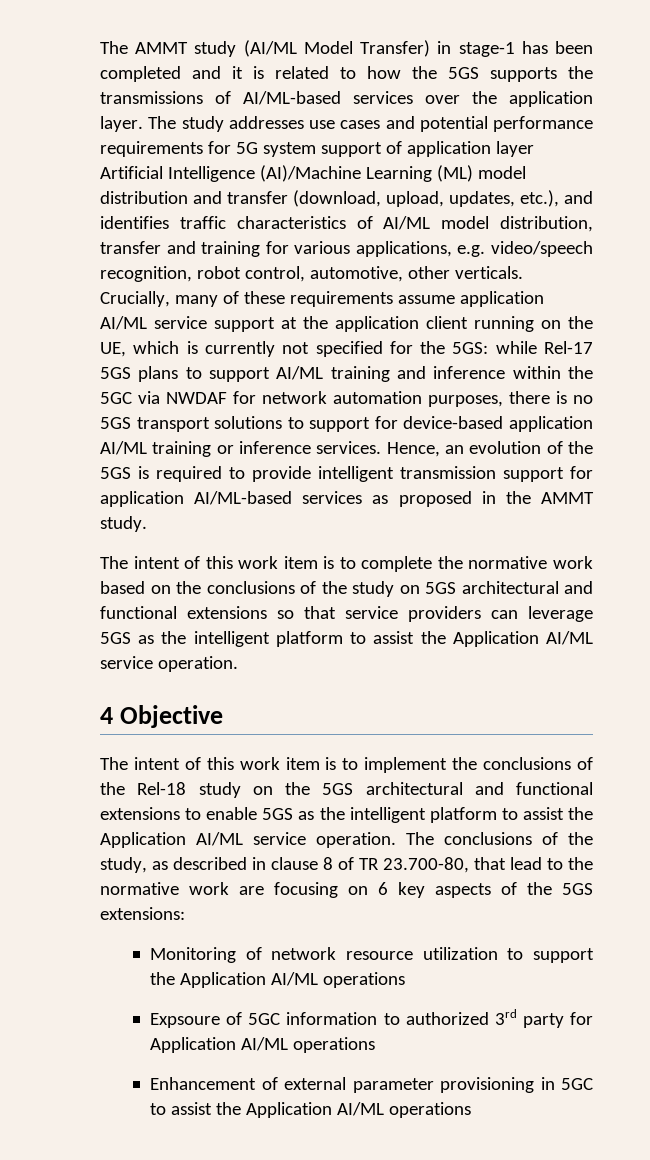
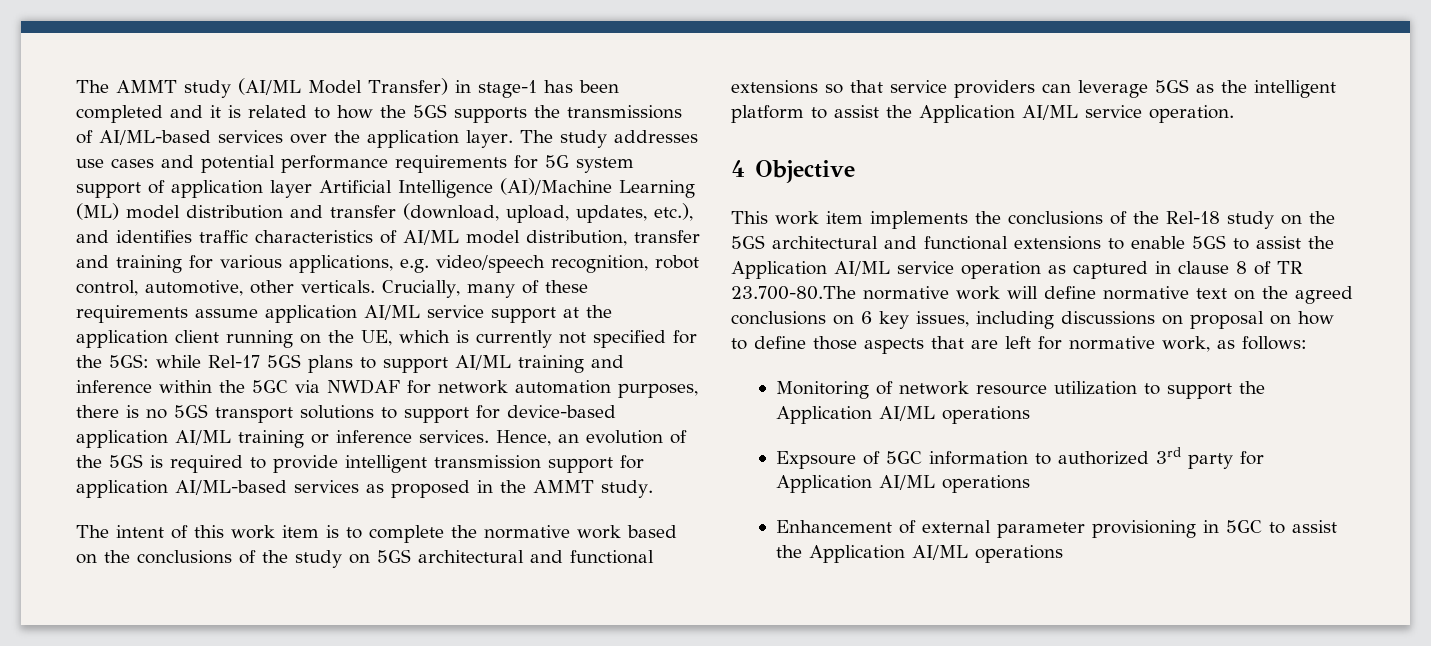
[100,757,448,773] The intent of this work item is to implement -> [731,211,968,229] This work item implements
[298,807,593,823] [100,832,593,848] [100,857,247,873] as the intelligent platform to assist the Application AI/ML service operation. The conclusions of the study, as described -> [1233,236,1334,250] [731,261,1148,279] to assist the Application AI/ML service operation as captured
[383,857,593,873] [100,882,593,898] [100,907,185,920] 23.700-80, that lead to the normative work are focusing on 6 key aspects of the 5GS extensions: -> [731,286,1353,304] [731,311,1334,329] [731,336,1307,354] 23.700-80.The normative work will define normative text on the agreed conclusions on 6 key issues, including discussions on proposal on how to define those aspects that are left for normative work, as follows:

